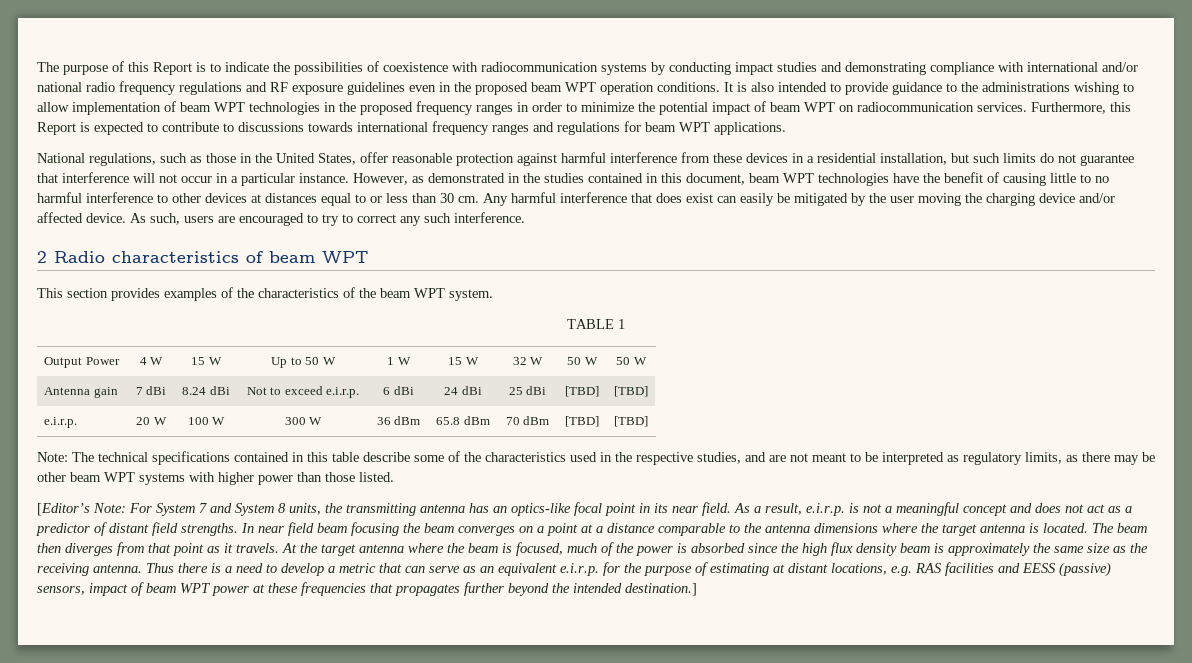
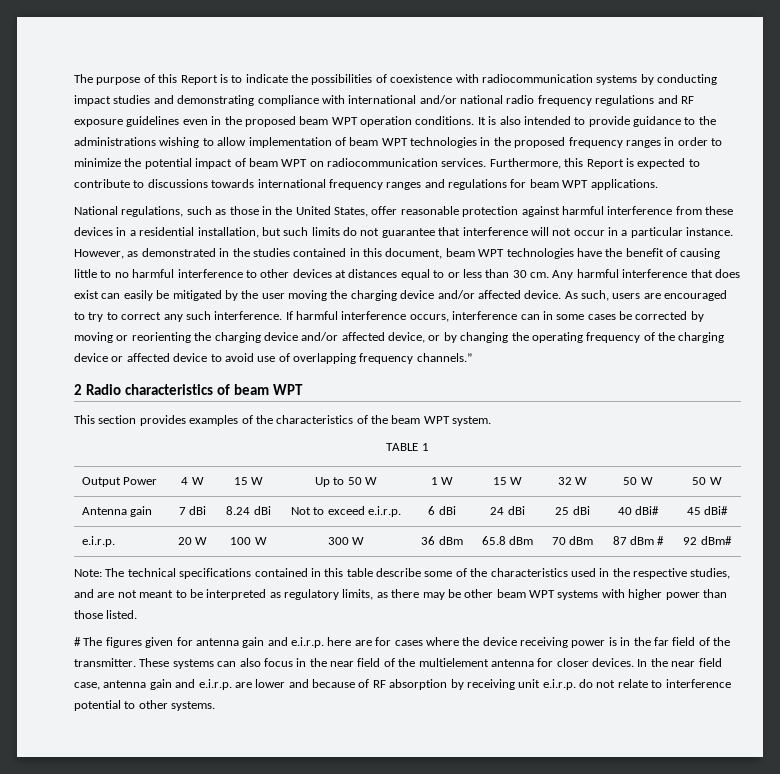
(525, 217) none -> [285,311,704,322] [74,332,725,343] [74,353,472,364] If harmful interference occurs, interference can in some cases be corrected by moving or reorienting the charging device and/or affected device, or by changing the operating frequency of the charging device or affected device to avoid use of overlapping frequency channels.”
[565,386,599,397] [614,386,648,397] [TBD] | [TBD] -> [617,506,660,515] [686,506,729,515] 40 dBi# | 45 dBi#
[565,416,599,427] [614,416,648,427] [TBD] | [TBD] -> [612,536,665,545] [683,536,732,545] 87 dBm # | 92 dBm#
[37,502,1132,516] [36,522,1147,536] [37,542,1148,556] [37,562,1111,577] [37,582,697,596] [Editor’s Note: For System 7 and System 8 units, the transmitting antenna has an optics-like focal point in its near field. As a result, e.i.r.p. is not a meaningful concept and does not act as a predictor of distant field strengths. In near field beam focusing the beam converges on a point at a distance comparable to the antenna dimensions where the target antenna is located. The beam then diverges from that point as it travels. At the target antenna where the beam is focused, much of the power is absorbed since the high flux density beam is approximately the same size as the receiving antenna. Thus there is a need to develop a metric that can serve as an equivalent e.i.r.p. for the purpose of estimating at distant locations, e.g. RAS facilities and EESS (passive) sensors, impact of beam WPT power at these frequencies that propagates further beyond the intended destination.] -> [74,637,730,648] [74,658,722,669] [74,679,731,690] [74,700,216,711] # The figures given for antenna gain and e.i.r.p. here are for cases where the device receiving power is in the far field of the transmitter. These systems can also focus in the near field of the multielement antenna for closer devices. In the near field case, antenna gain and e.i.r.p. are lower and because of RF absorption by receiving unit e.i.r.p. do not relate to interference potential to other systems.

